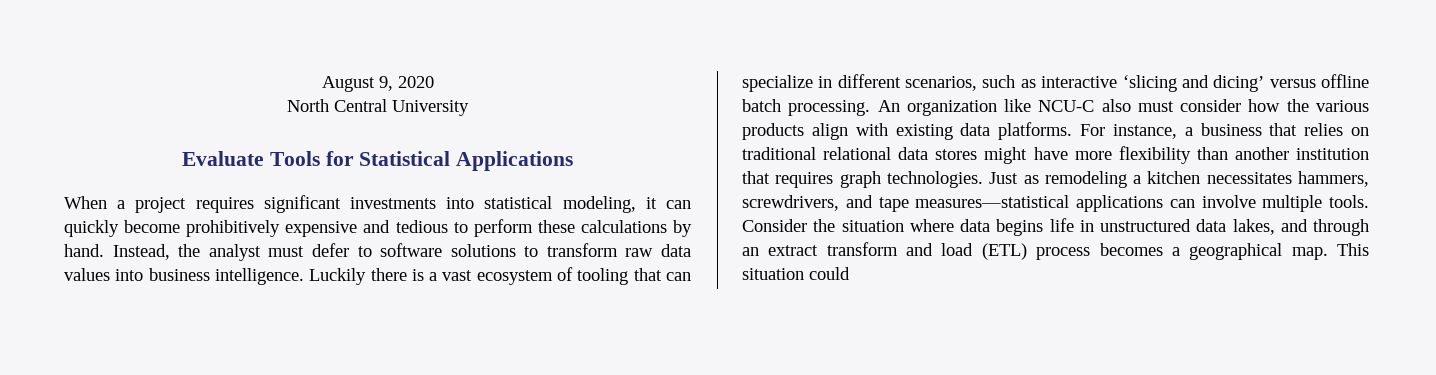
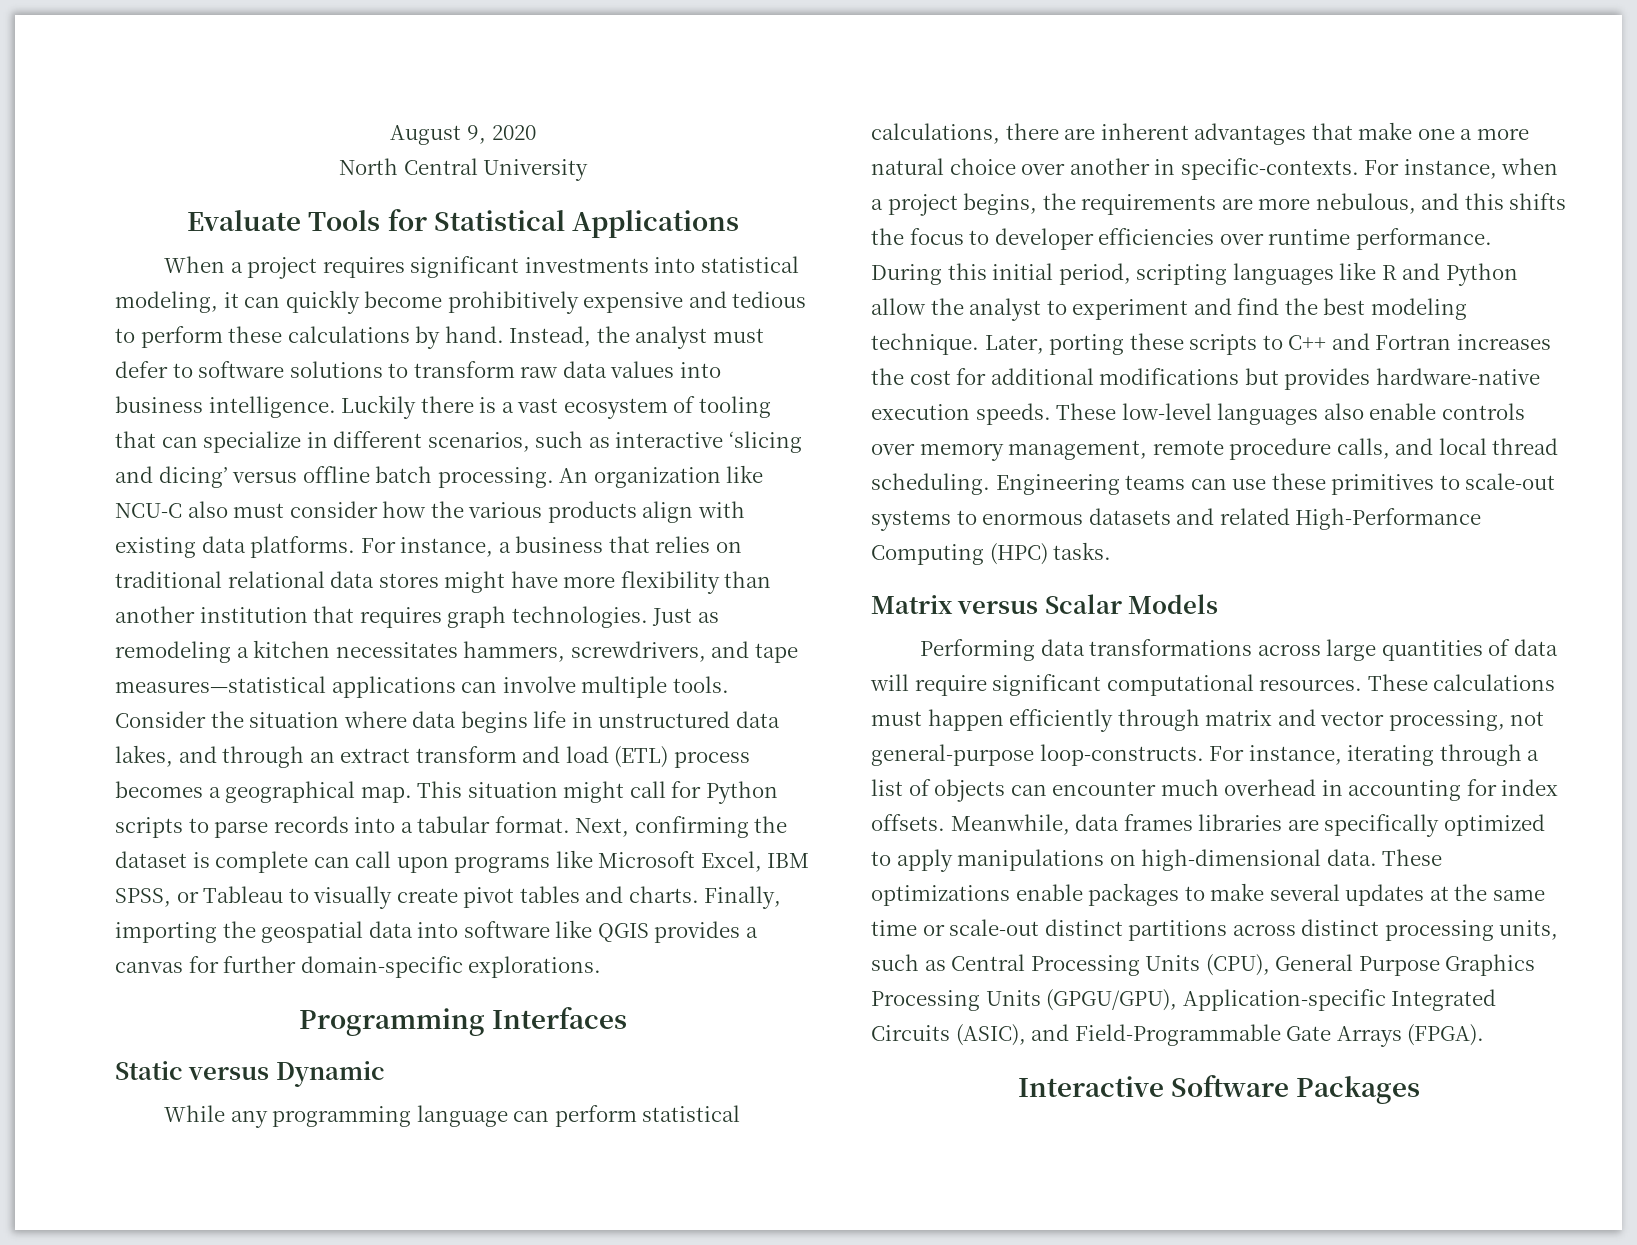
[809,267,850,280] could -> [563,781,778,804] [115,816,788,838] [115,850,810,873] [115,886,782,909] [115,920,758,943] [115,956,602,978] [298,1007,628,1036] [115,1061,385,1087] [164,1105,741,1128] [871,122,1529,145] [871,158,1559,180] [871,193,1567,216] [871,228,1492,250] [871,262,1518,286] [871,298,1467,321] [871,333,1551,355] [871,368,1540,390] [871,403,1525,425] [871,438,1559,461] [871,473,1556,495] [871,508,1482,531] [871,542,1112,565] [871,594,1219,614] [920,639,1558,661] [870,674,1556,696] [871,709,1545,732] [871,744,1540,766] [871,779,1559,802] [871,814,1545,837] [871,849,1443,872] [871,883,1545,906] [871,919,1559,941] [871,954,1536,976] [871,989,1497,1011] [871,1024,1485,1047] [1017,1075,1421,1104] might call for Python scripts to parse records into a tabular format. Next, confirming the dataset is complete can call upon programs like Microsoft Excel, IBM SPSS, or Tableau to visually create pivot tables and charts. Finally, importing the geospatial data into software like QGIS provides a canvas for further domain-specific explorations. // Programming Interfaces // Static versus Dynamic // While any programming language can perform statistical calculations, there are inherent advantages that make one a more natural choice over another in specific-contexts. For instance, when a project begins, the requirements are more nebulous, and this shifts the focus to developer efficiencies over runtime performance. During this initial period, scripting languages like R and Python allow the analyst to experiment and find the best modeling technique. Later, porting these scripts to C++ and Fortran increases the cost for additional modifications but provides hardware-native execution speeds. These low-level languages also enable controls over memory management, remote procedure calls, and local thread scheduling. Engineering teams can use these primitives to scale-out systems to enormous datasets and related High-Performance Computing (HPC) tasks. // Matrix versus Scalar Models // Performing data transformations across large quantities of data will require significant computational resources. These calculations must happen efficiently through matrix and vector processing, not general-purpose loop-constructs. For instance, iterating through a list of objects can encounter much overhead in accounting for index offsets. Meanwhile, data frames libraries are specifically optimized to apply manipulations on high-dimensional data. These optimizations enable packages to make several updates at the same time or scale-out distinct partitions across distinct processing units, such as Central Processing Units (CPU), General Purpose Graphics Processing Units (GPGU/GPU), Application-specific Integrated Circuits (ASIC), and Field-Programmable Gate Arrays (FPGA). // Interactive Software Packages

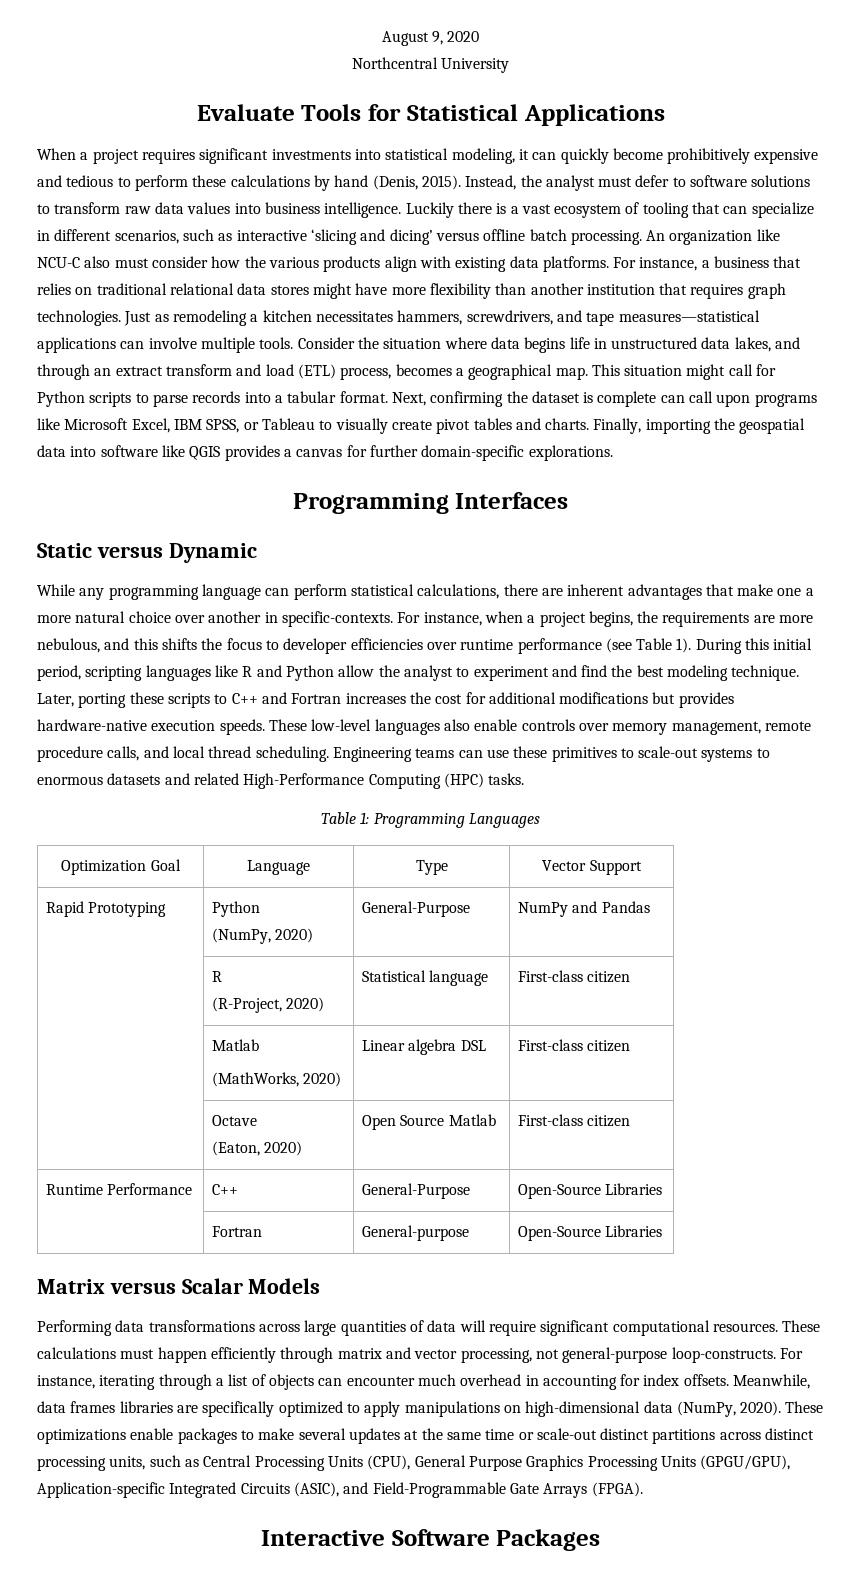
[338,158,478,175] North Central -> [351,57,438,69] Northcentral
[444,326,504,343] hand. -> [334,175,461,190] hand (Denis, 2015).
[673,751,750,768] process -> [340,367,392,380] process,
[1355,228,1492,250] performance. -> [517,638,692,654] performance (see Table 1).
(1112, 551) none -> [321,812,540,828] [61,859,181,875] [247,860,310,875] [415,860,448,875] [542,860,642,875] [46,901,167,917] [212,901,261,917] [212,928,314,944] [362,901,471,917] [518,901,650,917] [212,971,223,982] [212,997,325,1013] [362,970,489,986] [518,970,631,983] [212,1039,260,1051] [212,1072,342,1087] [362,1039,486,1055] [518,1039,631,1052] [212,1115,258,1126] [212,1141,303,1156] [362,1114,496,1130] [518,1114,631,1127] [46,1183,193,1195] [212,1184,239,1195] [362,1183,471,1199] [518,1183,663,1199] [212,1226,263,1237] [362,1225,470,1241] [518,1225,663,1241] // Table 1: Programming Languages // Optimization Goal | Language | Type | Vector Support // Rapid Prototyping | Python // (NumPy, 2020) | General-Purpose | NumPy and Pandas // | R // (R-Project, 2020) | Statistical language | First-class citizen // | Matlab // (MathWorks, 2020) | Linear algebra DSL | First-class citizen // | Octave // (Eaton, 2020) | Open Source Matlab | First-class citizen // Runtime Performance | C++ | General-Purpose | Open-Source Libraries // | Fortran | General-purpose | Open-Source Libraries
[1326,849,1377,866] data. -> [643,1401,782,1417] data (NumPy, 2020).

